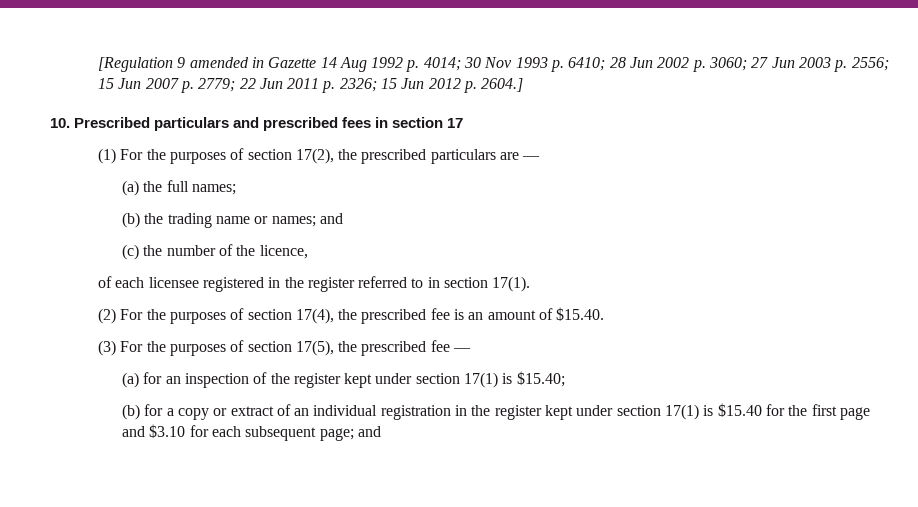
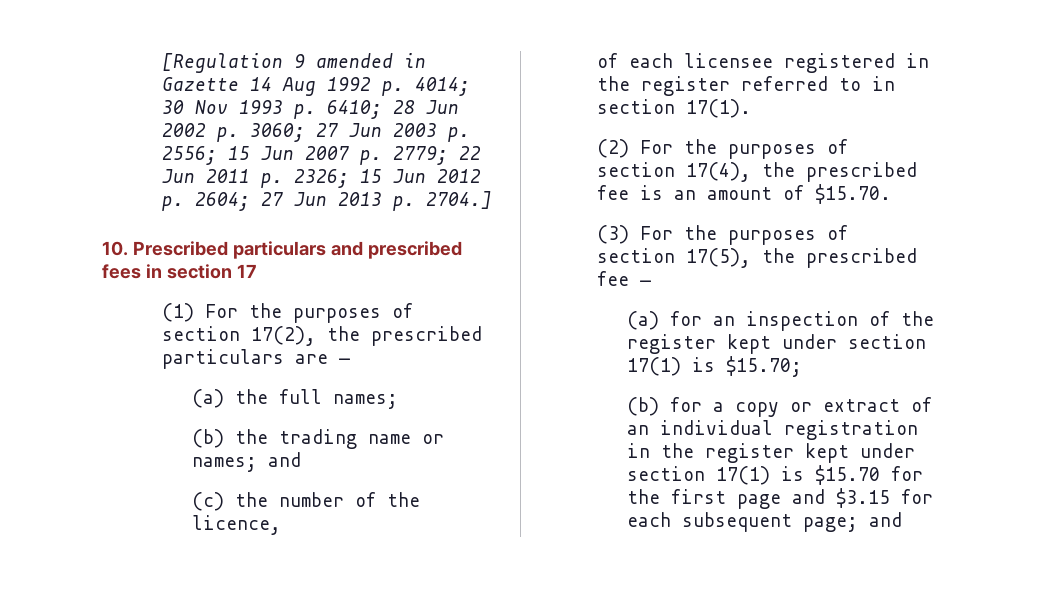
[481,78,524,92] 2604.] -> [195,191,493,211] 2604; 27 Jun 2013 p. 2704.]
[556,307,605,321] $15.40. -> [815,184,892,204] $15.70.
[516,371,565,387] $15.40; -> [726,356,803,377] $15.70;
[717,403,762,417] $15.40 -> [815,465,881,485] $15.70
[149,424,186,438] $3.10 -> [836,488,891,508] $3.15

